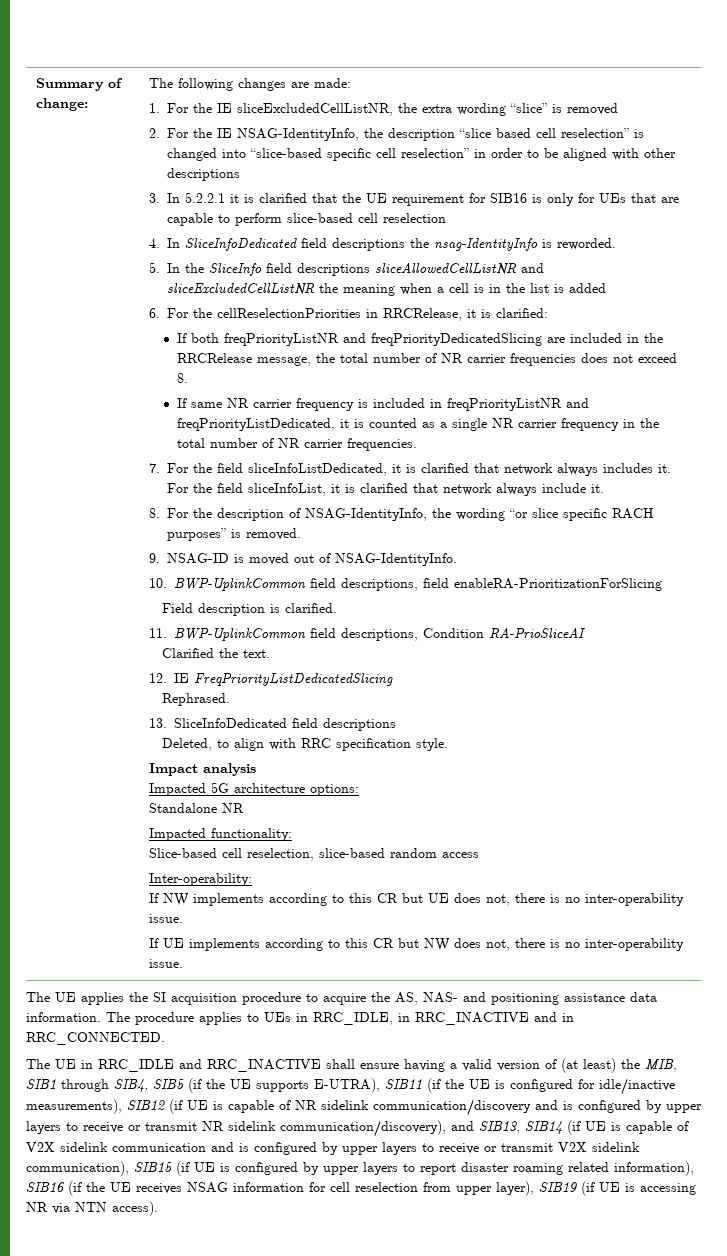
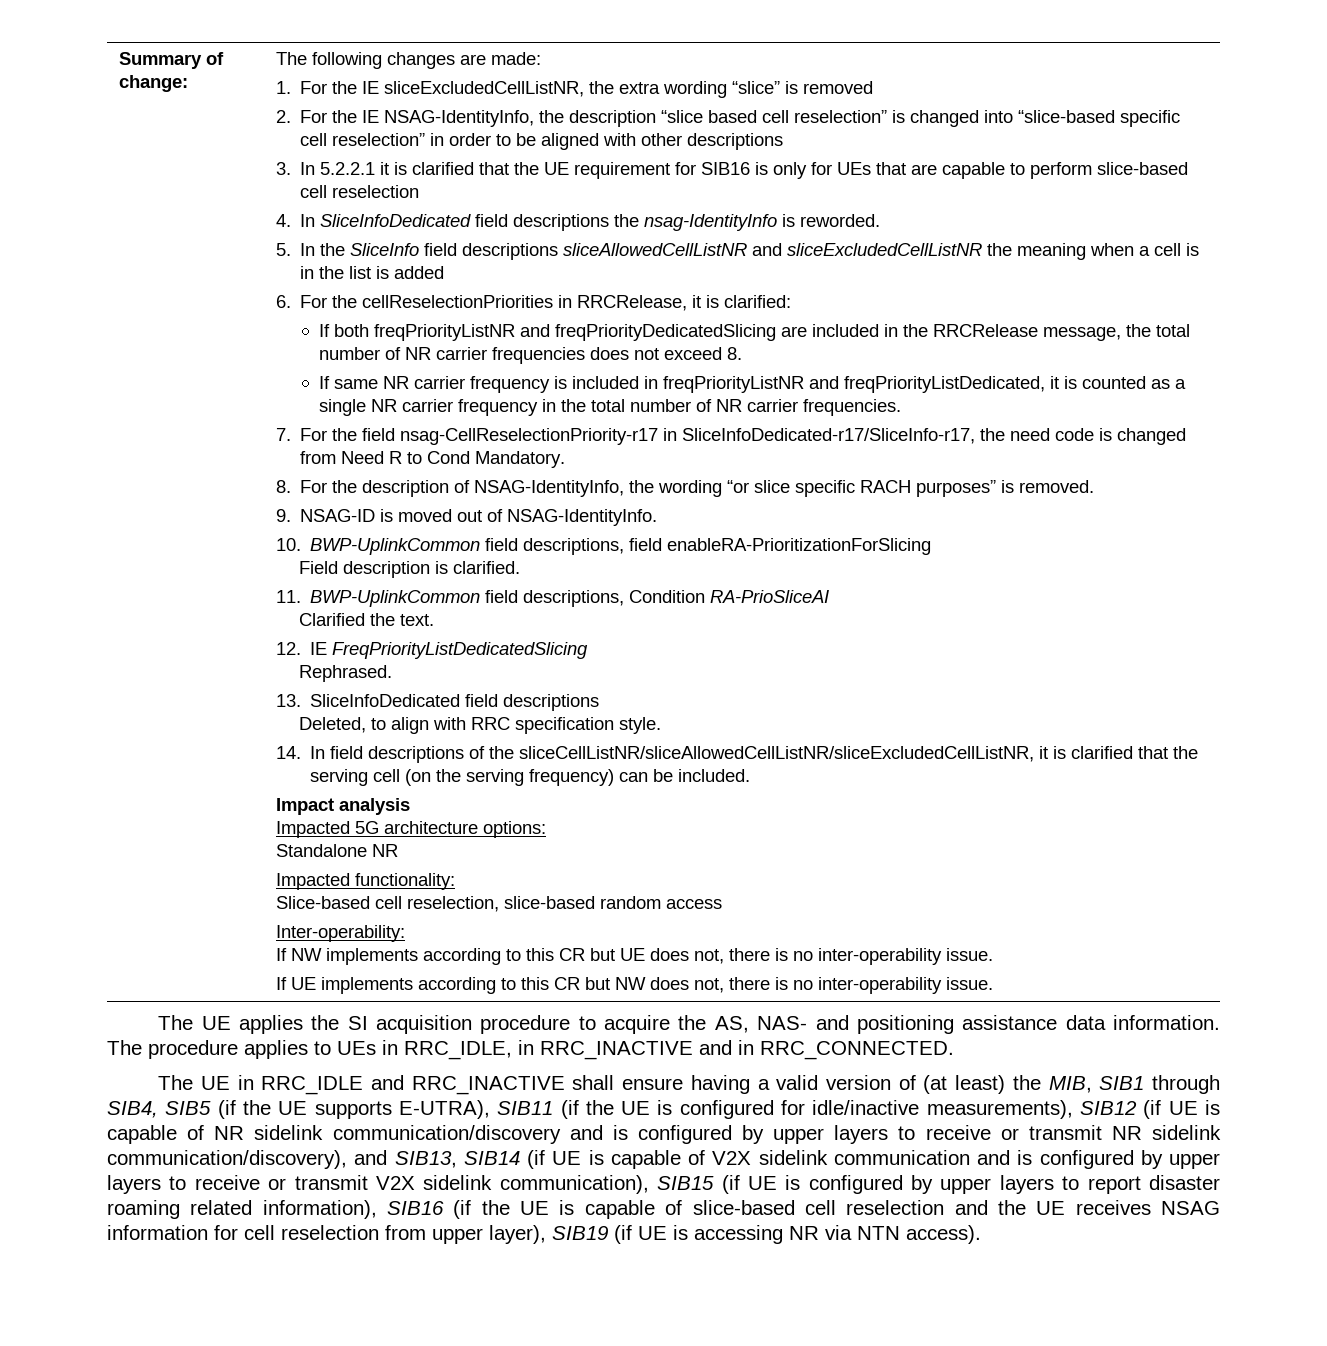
[248,463,672,476] [167,483,605,496] sliceInfoListDedicated, it is clarified that network always includes it. For the field sliceInfoList, it is clarified that network always include it. -> [400,428,1187,445] [300,451,566,468] nsag-CellReselectionPriority-r17 in SliceInfoDedicated-r17/SliceInfo-r17, the need code is changed from Need R to Cond Mandatory.
(448, 744) none -> [275,746,1199,763] [310,769,751,786] // 14. In field descriptions of the sliceCellListNR/sliceAllowedCellListNR/sliceExcludedCellListNR, it is clarified that the serving cell (on the serving frequency) can be included.
(131, 1187) none -> [559,1200,1066,1219] is capable of slice-based cell reselection and the UE

